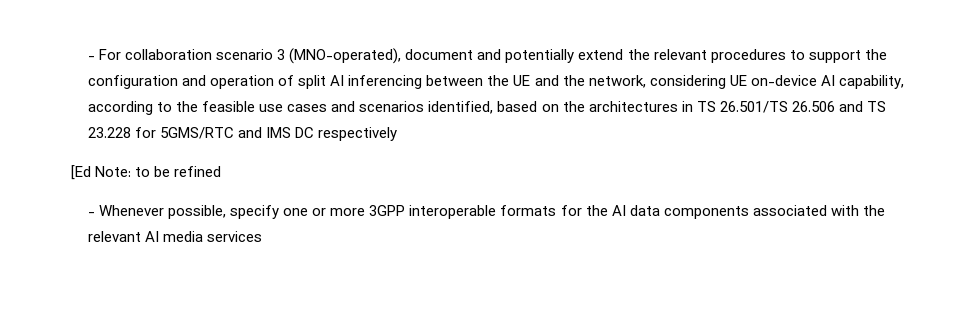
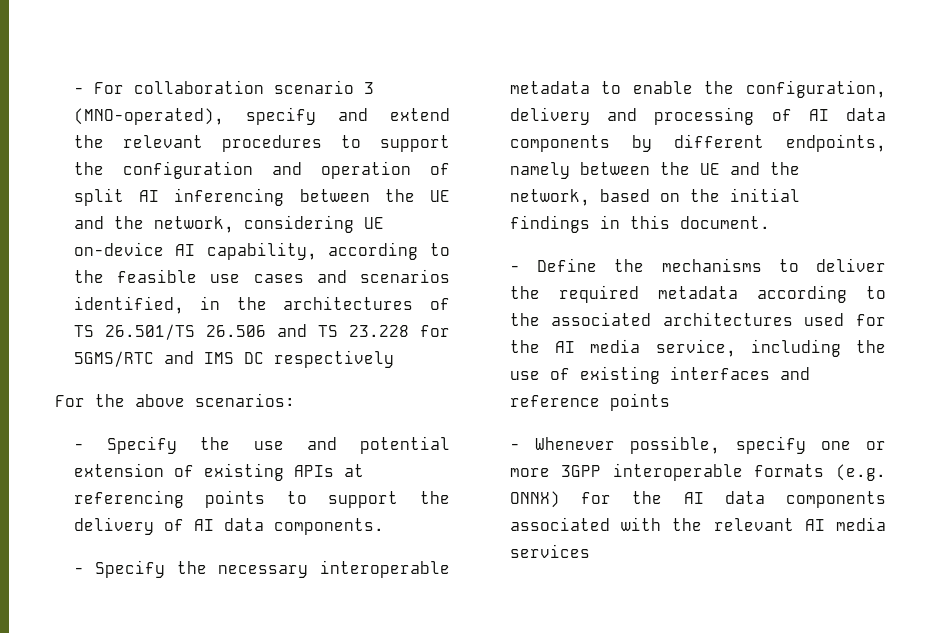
[405,49,575,63] document and potentially -> [245,107,368,125] specify and
[497,101,559,112] based on -> [200,296,221,310] in
[681,101,693,112] in -> [430,298,450,310] of
[71,165,222,180] [Ed Note: to be refined -> [55,393,295,407] [73,436,450,454] [73,463,364,481] [73,490,450,508] [73,517,384,535] [73,560,450,578] [509,80,886,98] [509,107,886,125] [509,134,886,152] [509,162,800,179] [509,188,800,206] [509,215,770,233] [509,258,886,272] [509,285,886,303] [509,312,886,326] [509,339,886,357] [509,366,810,384] [509,393,670,411] For the above scenarios: // - Specify the use and potential extension of existing APIs at referencing points to support the delivery of AI data components. // - Specify the necessary interoperable metadata to enable the configuration, delivery and processing of AI data components by different endpoints, namely between the UE and the network, based on the initial findings in this document. // - Define the mechanisms to deliver the required metadata according to the associated architectures used for the AI media service, including the use of existing interfaces and reference points
(557, 210) none -> [836,464,886,481] [509,491,560,508] (e.g. ONNX)

